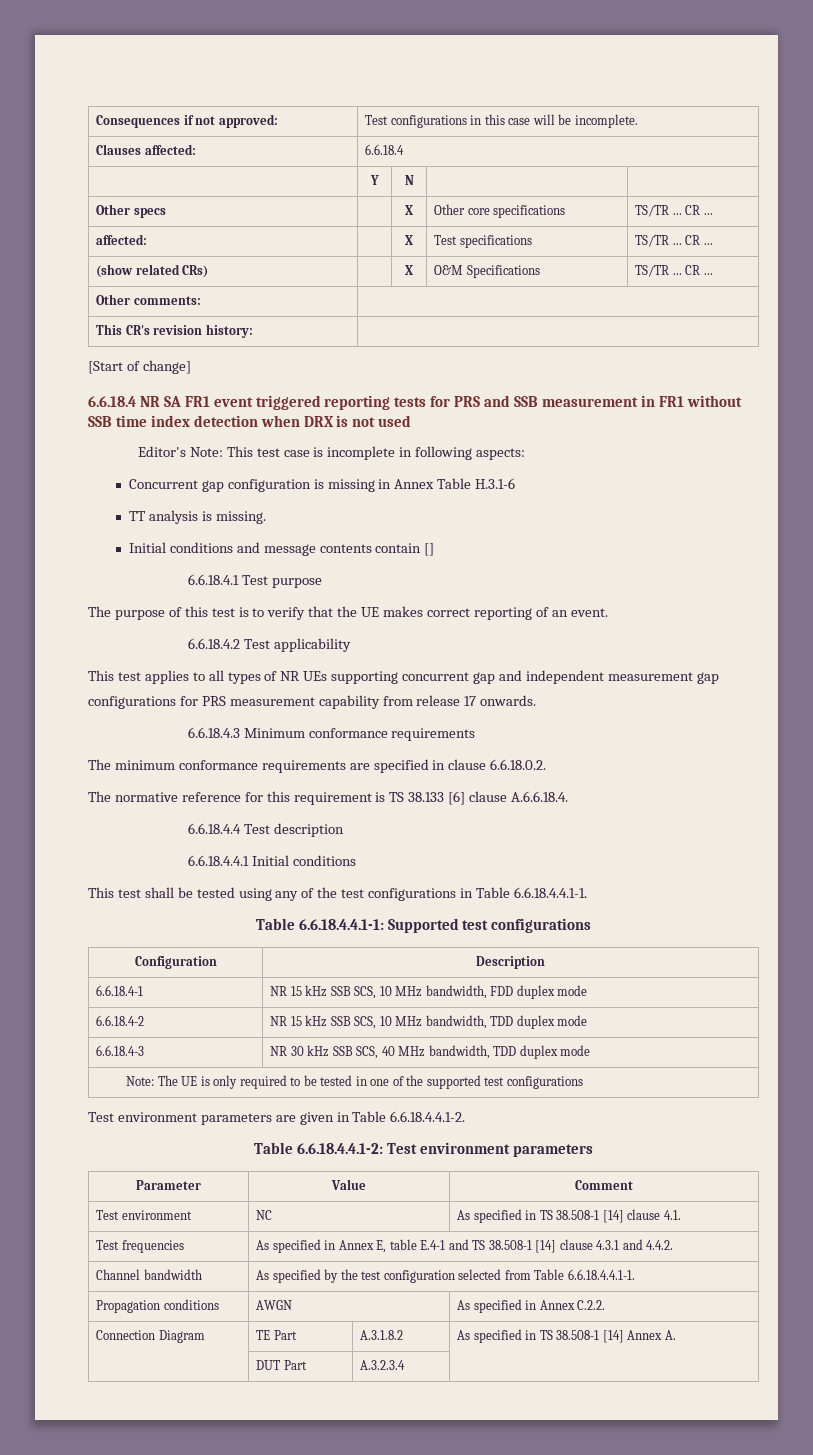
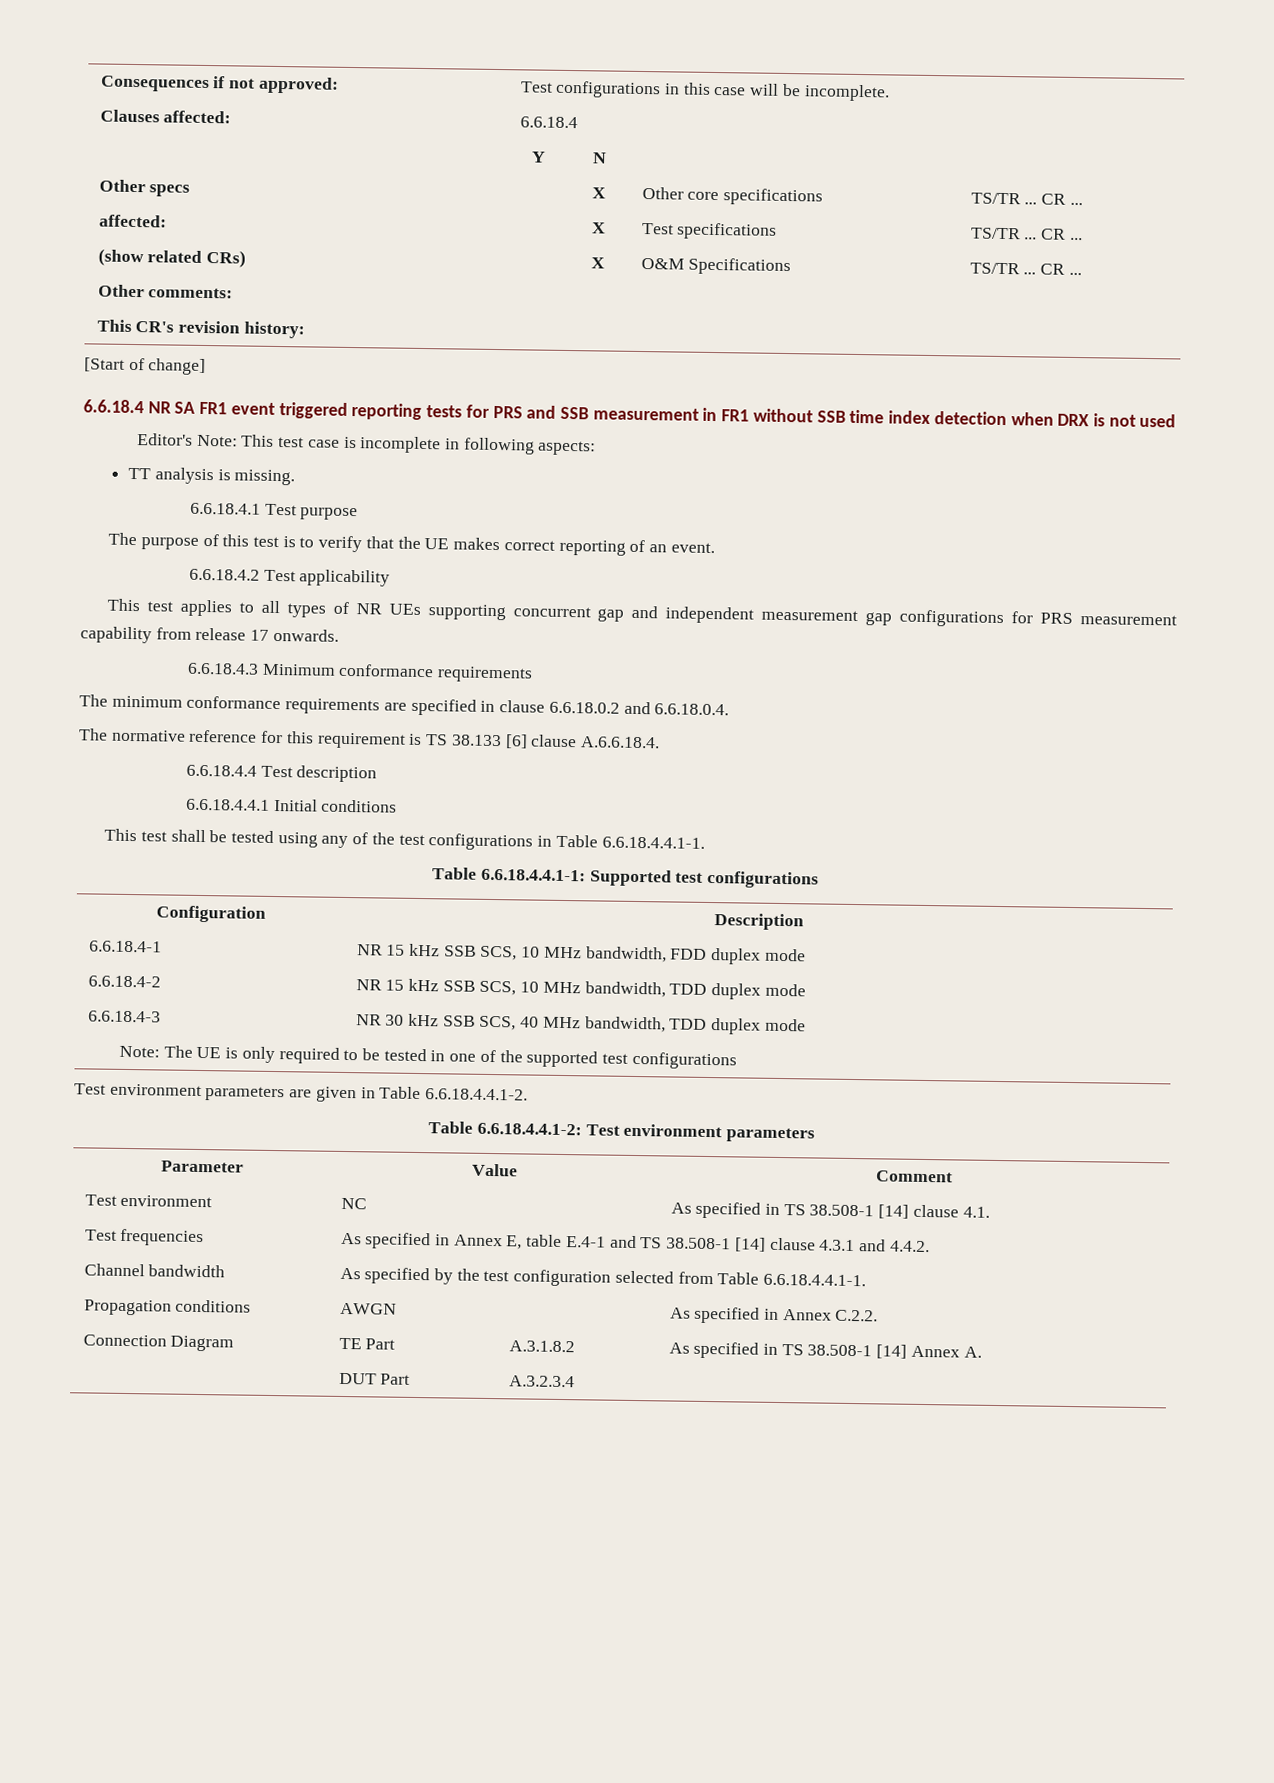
[128,478,516,492] [128,510,266,524] [128,542,435,556] Concurrent gap configuration is missing in Annex Table H.3.1-6 // TT analysis is missing. // Initial conditions and message contents contain [] -> [128,467,296,486] TT analysis is missing.
[490,759,547,770] 6.6.18.0.2. -> [548,701,730,716] 6.6.18.0.2 and 6.6.18.0.4.

